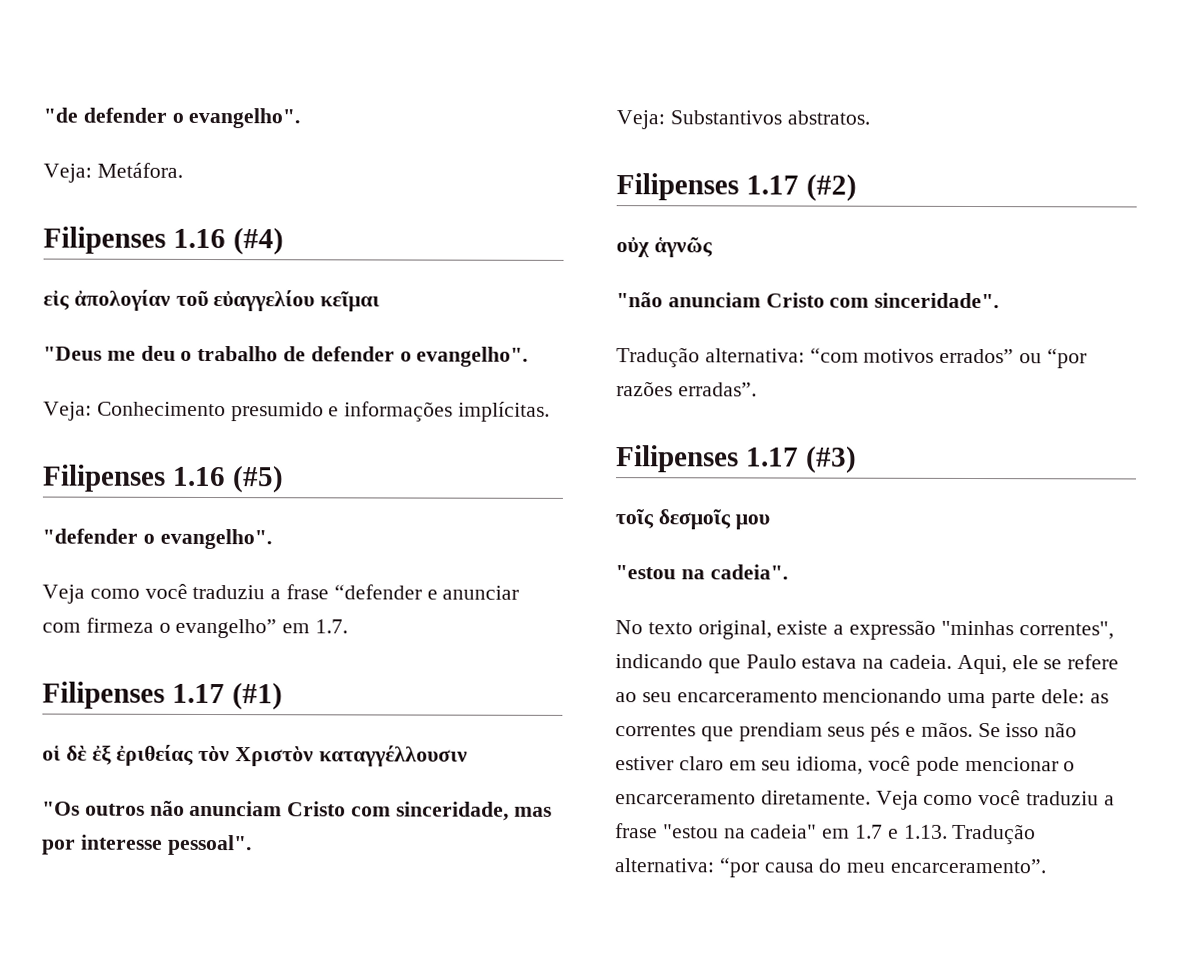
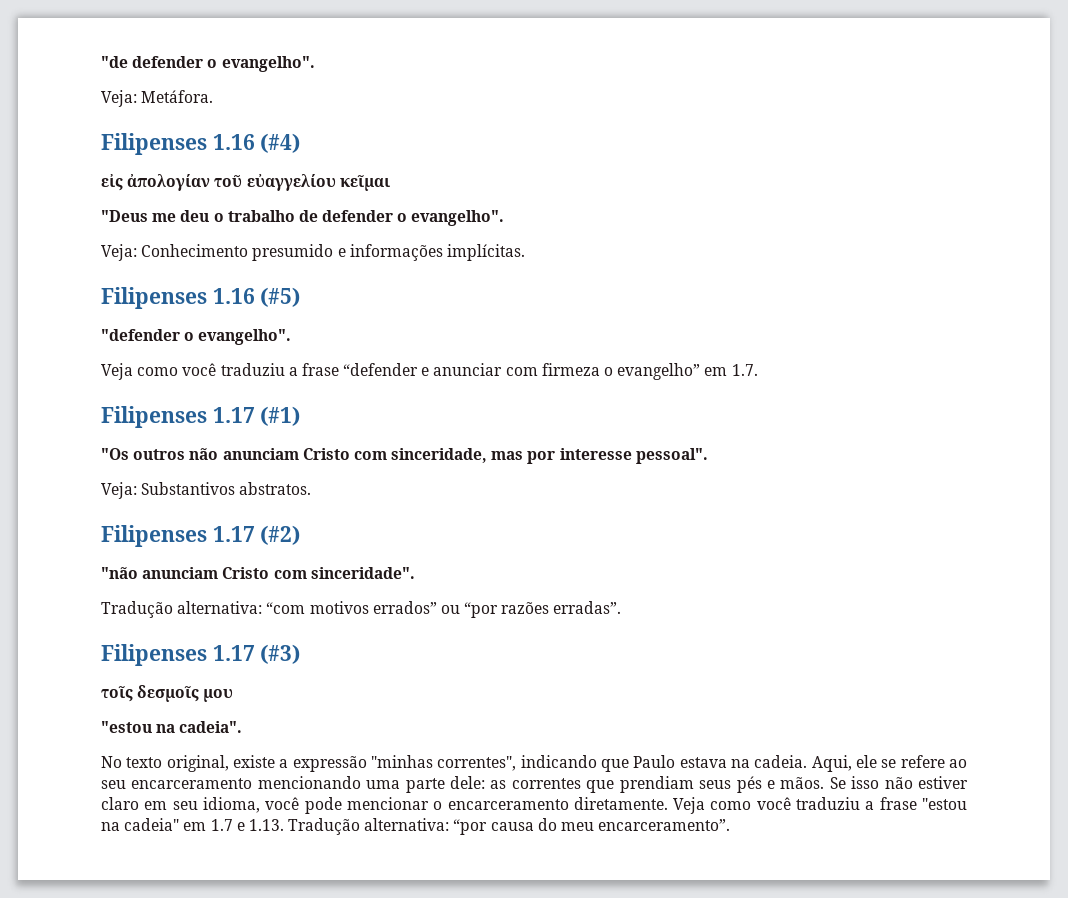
[42,744,468,767] // οἱ δὲ ἐξ ἐριθείας τὸν Χριστὸν καταγγέλλουσιν -> (301, 416) none
[616,237,713,258] // οὐχ ἁγνῶς -> (301, 535) none

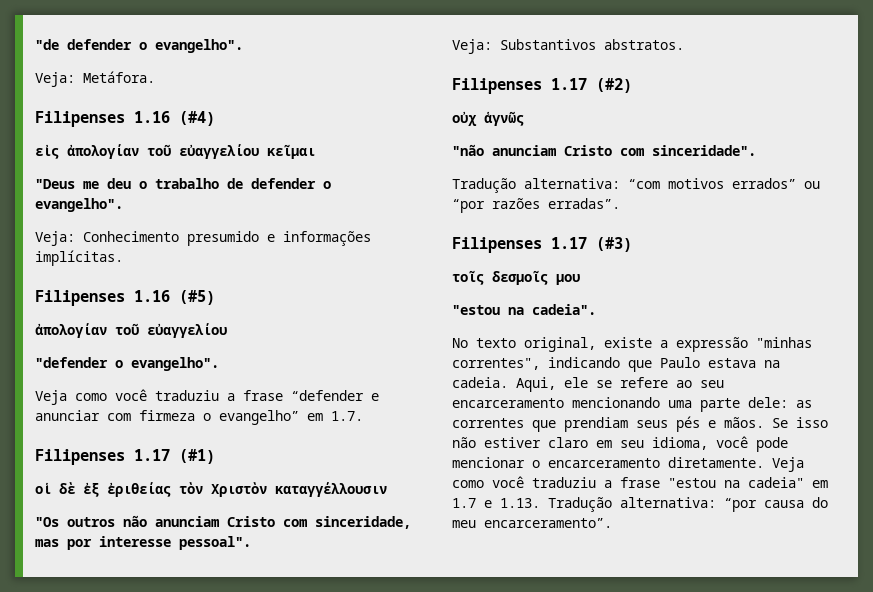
(301, 297) none -> [35,323,227,338] // ἀπολογίαν τοῦ εὐαγγελίου
(301, 416) none -> [35,482,387,497] // οἱ δὲ ἐξ ἐριθείας τὸν Χριστὸν καταγγέλλουσιν
(301, 535) none -> [452,111,524,126] // οὐχ ἁγνῶς

